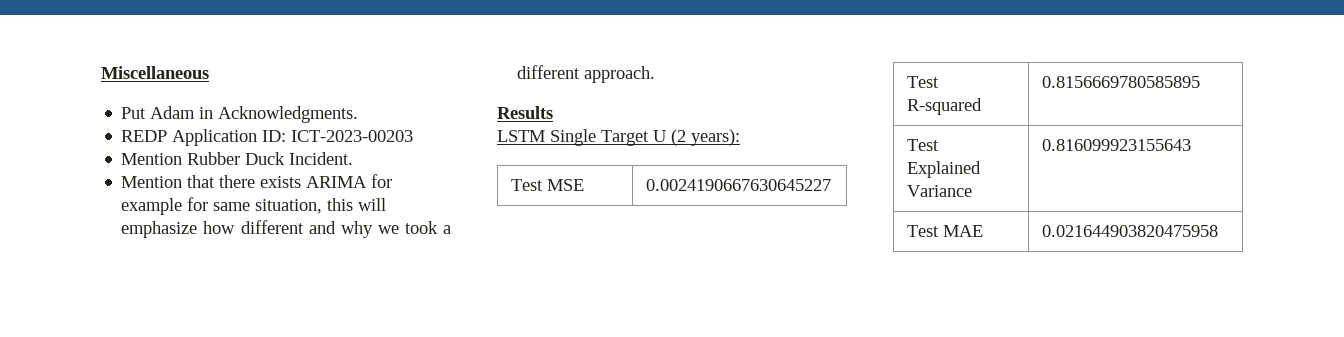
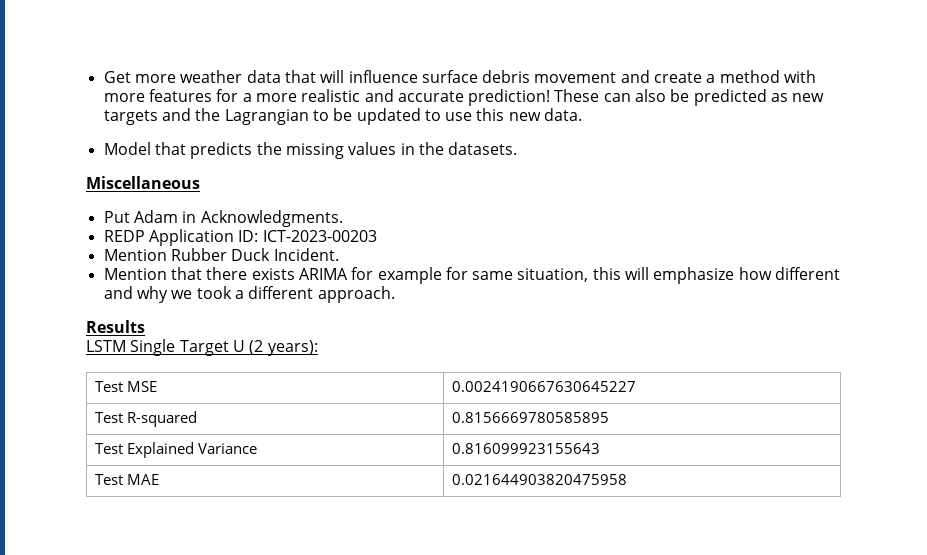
(101, 72) none -> [103,70,817,83] [103,89,825,106] [103,108,583,125] [103,142,518,159] Get more weather data that will influence surface debris movement and create a method with more features for a more realistic and accurate prediction! These can also be predicted as new targets and the Lagrangian to be updated to use this new data. // Model that predicts the missing values in the datasets. //

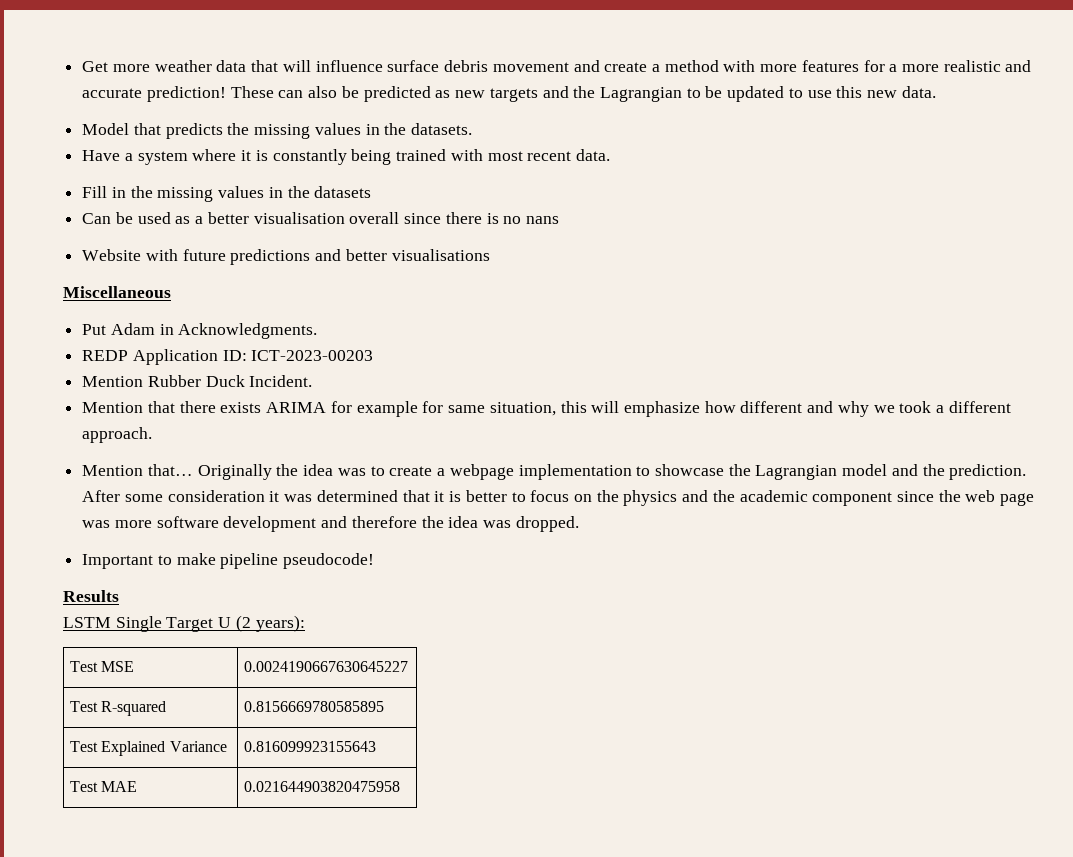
(518, 148) none -> [82,149,610,165] [82,186,372,202] [82,212,559,224] [82,249,490,265] // Have a system where it is constantly being trained with most recent data. // Fill in the missing values in the datasets // Can be used as a better visualisation overall since there is no nans // Website with future predictions and better visualisations
(395, 294) none -> [82,464,1027,480] [82,490,1035,506] [82,516,579,532] [82,553,375,569] // Mention that… Originally the idea was to create a webpage implementation to showcase the Lagrangian model and the prediction. After some consideration it was determined that it is better to focus on the physics and the academic component since the web page was more software development and therefore the idea was dropped. // Important to make pipeline pseudocode!

